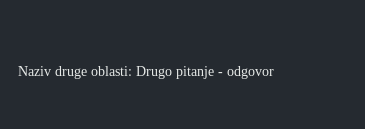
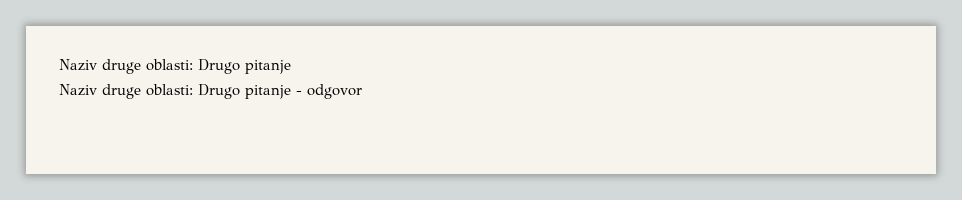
[18,66,214,79] Naziv druge oblasti: Drugo pitanje -> [59,59,291,74] [59,84,291,99] Naziv druge oblasti: Drugo pitanje // Naziv druge oblasti: Drugo pitanje

